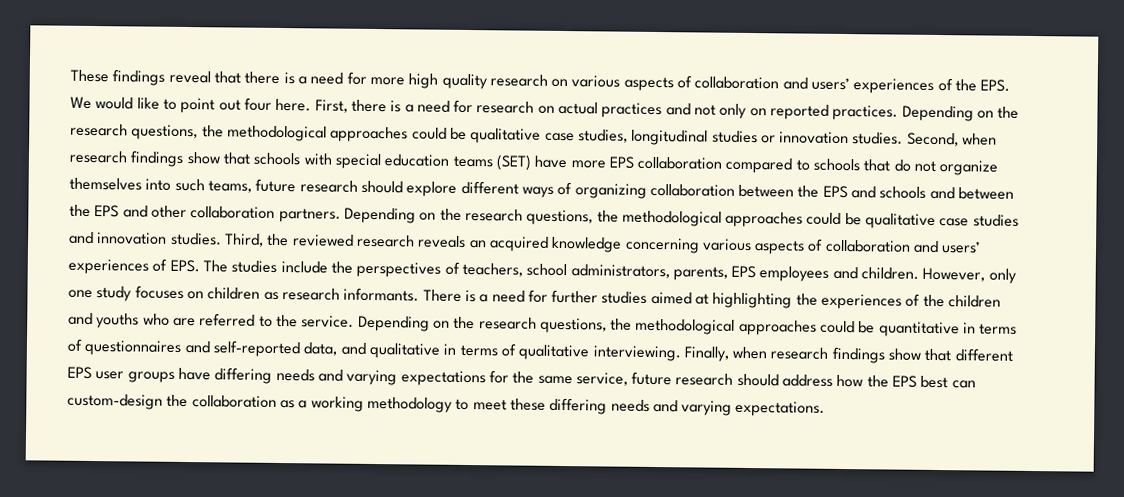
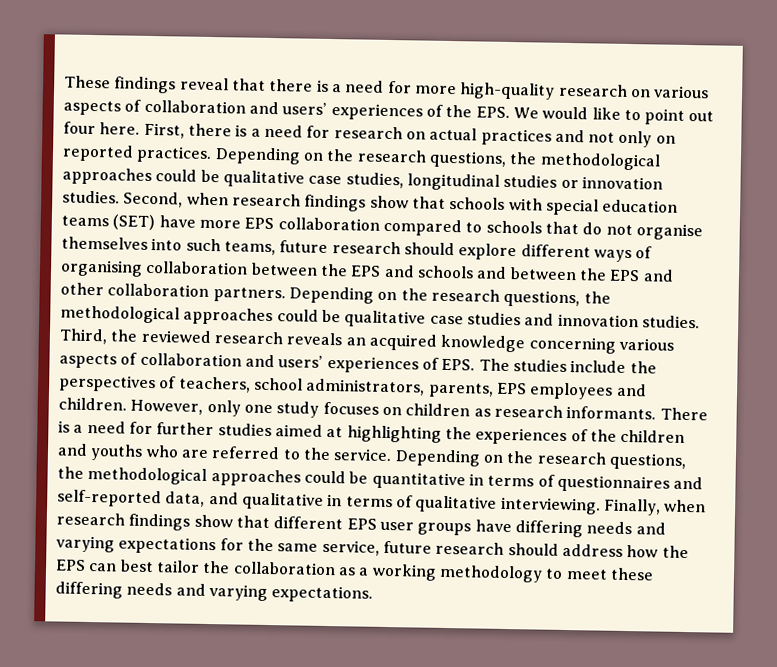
[408,73,488,90] high quality -> [459,82,556,100] high-quality
[939,160,999,176] organize -> [635,223,703,241] organise
[574,183,647,199] organizing -> [60,259,143,277] organising
[920,375,976,389] [67,393,163,410] best can custom-design -> [88,559,200,573] can best tailor

